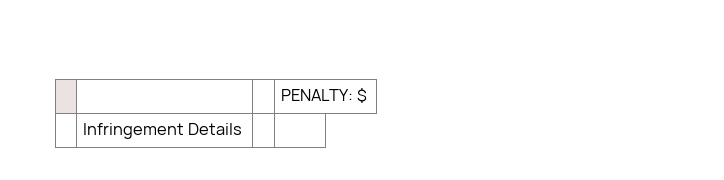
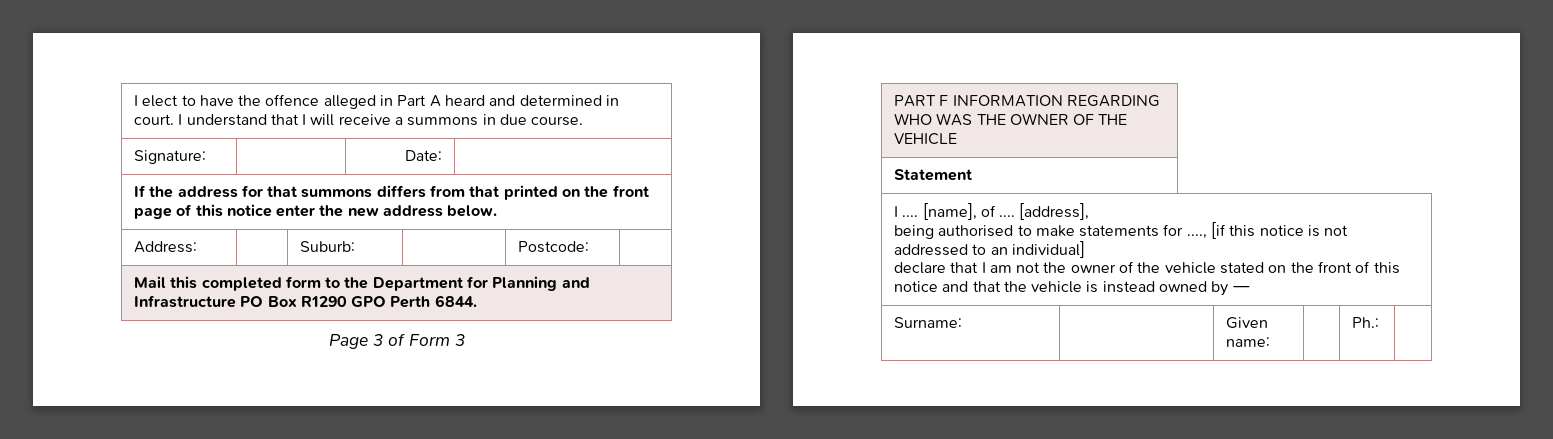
[280,88,368,103] [82,123,243,139] | | | PENALTY: $ // | Infringement Details | -> [133,94,620,109] [133,114,584,126] [133,150,206,164] [405,150,443,161] [133,185,649,200] [133,204,498,219] [133,241,197,253] [299,241,355,252] [517,241,589,253] [133,276,590,291] [133,295,477,308] [328,333,465,349] [893,95,1160,107] [893,113,1128,126] [893,133,957,145] [893,169,972,181] [893,203,1090,220] [893,222,1349,239] [893,241,1085,258] [893,261,1400,274] [893,281,1250,296] [893,317,962,328] [1225,317,1268,329] [1225,337,1270,347] [1351,317,1379,328] I elect to have the offence alleged in Part A heard and determined in court. I understand that I will receive a summons in due course. // Signature: | | Date: | // If the address for that summons differs from that printed on the front page of this notice enter the new address below. // Address: | | Suburb: | | Postcode: | // Mail this completed form to the Department for Planning and Infrastructure PO Box R1290 GPO Perth 6844. // Page 3 of Form 3 // PART F INFORMATION REGARDING WHO WAS THE OWNER OF THE VEHICLE // Statement // I .... [name], of .... [address], // being authorised to make statements for ...., [if this notice is not addressed to an individual] // declare that I am not the owner of the vehicle stated on the front of this notice and that the vehicle is instead owned by — // Surname: | | Given name: | | Ph.:

